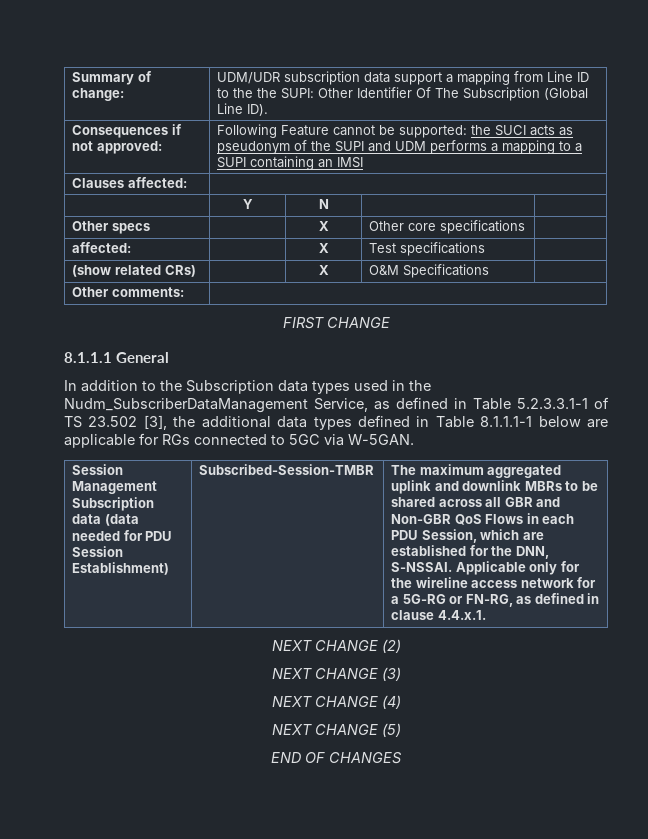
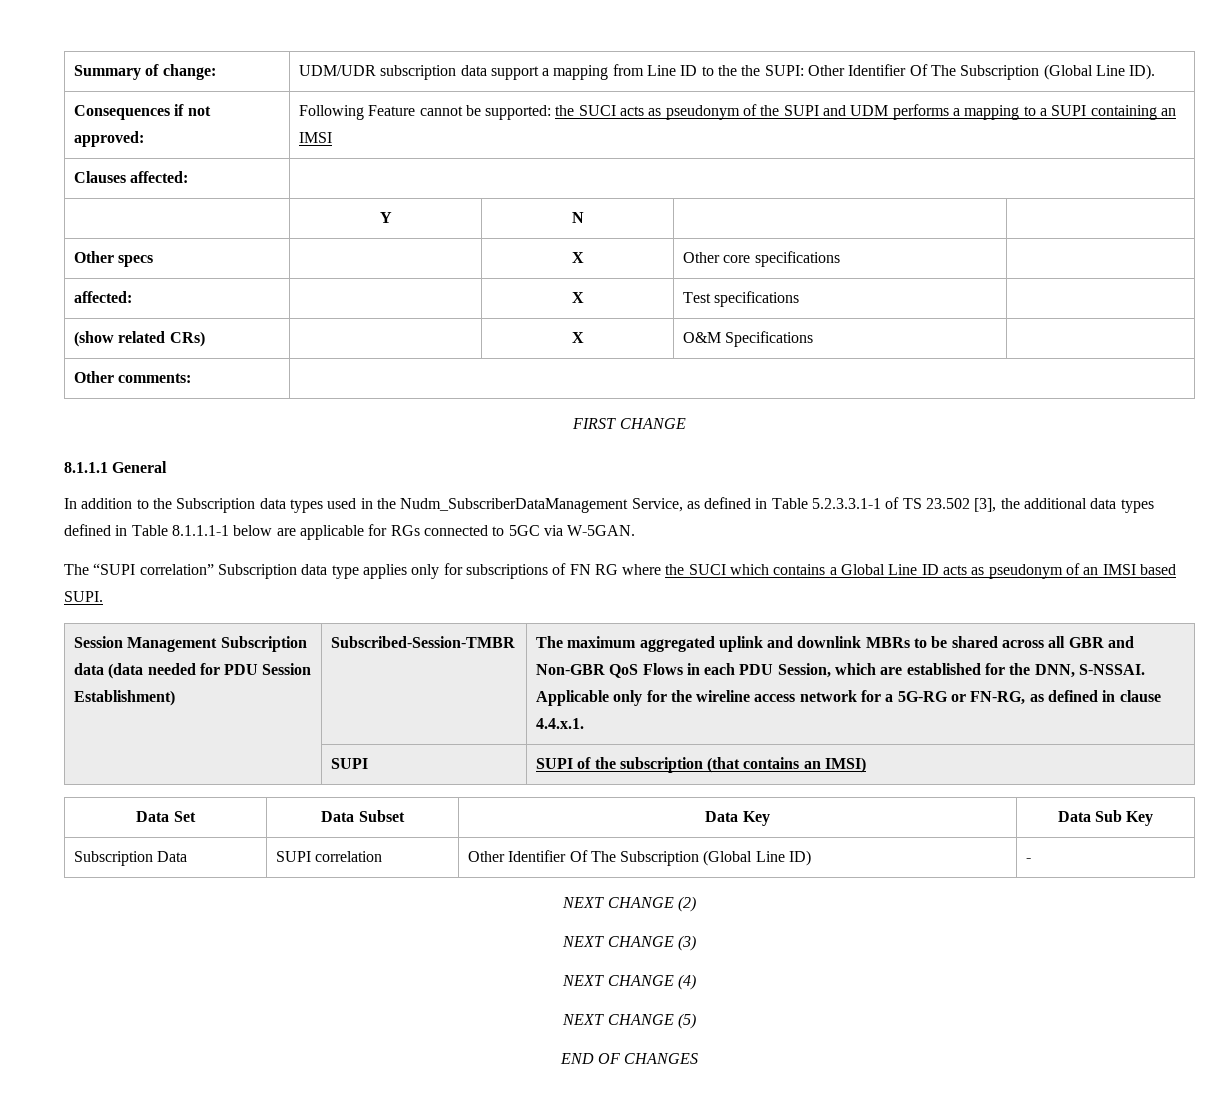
(414, 439) none -> [64,563,1176,579] [64,591,103,602] // The “SUPI correlation” Subscription data type applies only for subscriptions of FN RG where the SUCI which contains a Global Line ID acts as pseudonym of an IMSI based SUPI.
(486, 615) none -> [330,758,368,769] [535,757,867,773] [136,811,196,822] [321,810,405,822] [705,811,770,826] [1057,810,1154,826] [73,851,188,866] [275,851,383,862] [467,850,812,866] [1025,858,1031,862] // | SUPI | SUPI of the subscription (that contains an IMSI) // Data Set | Data Subset | Data Key | Data Sub Key // Subscription Data | SUPI correlation | Other Identifier Of The Subscription (Global Line ID) | -

